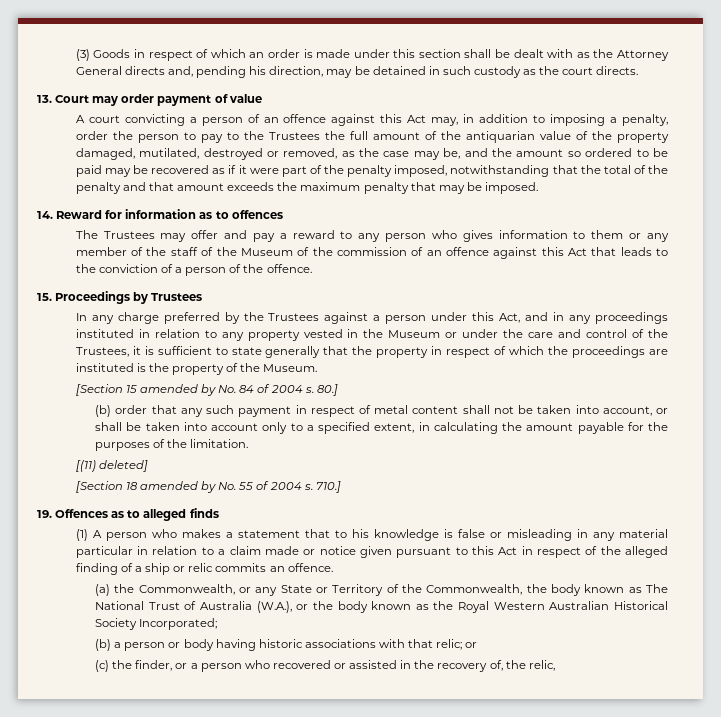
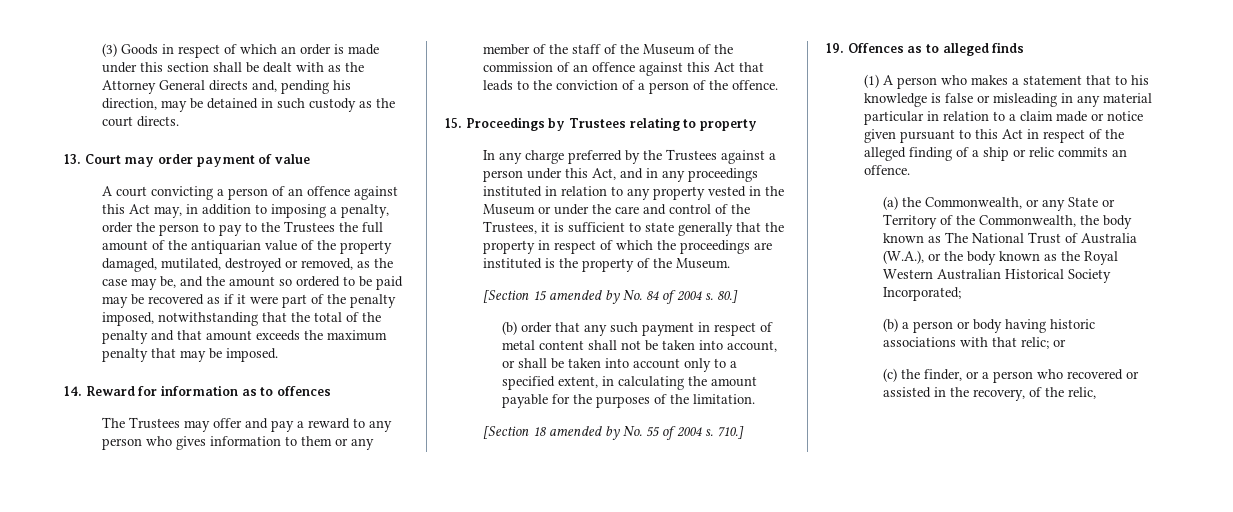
(203, 297) none -> [629,117,757,131] relating to property
[75,460,148,472] // [(11) deleted] -> (756, 399) none
[437,660,503,672] recovery of, -> [973,387,1043,401] recovery, of

